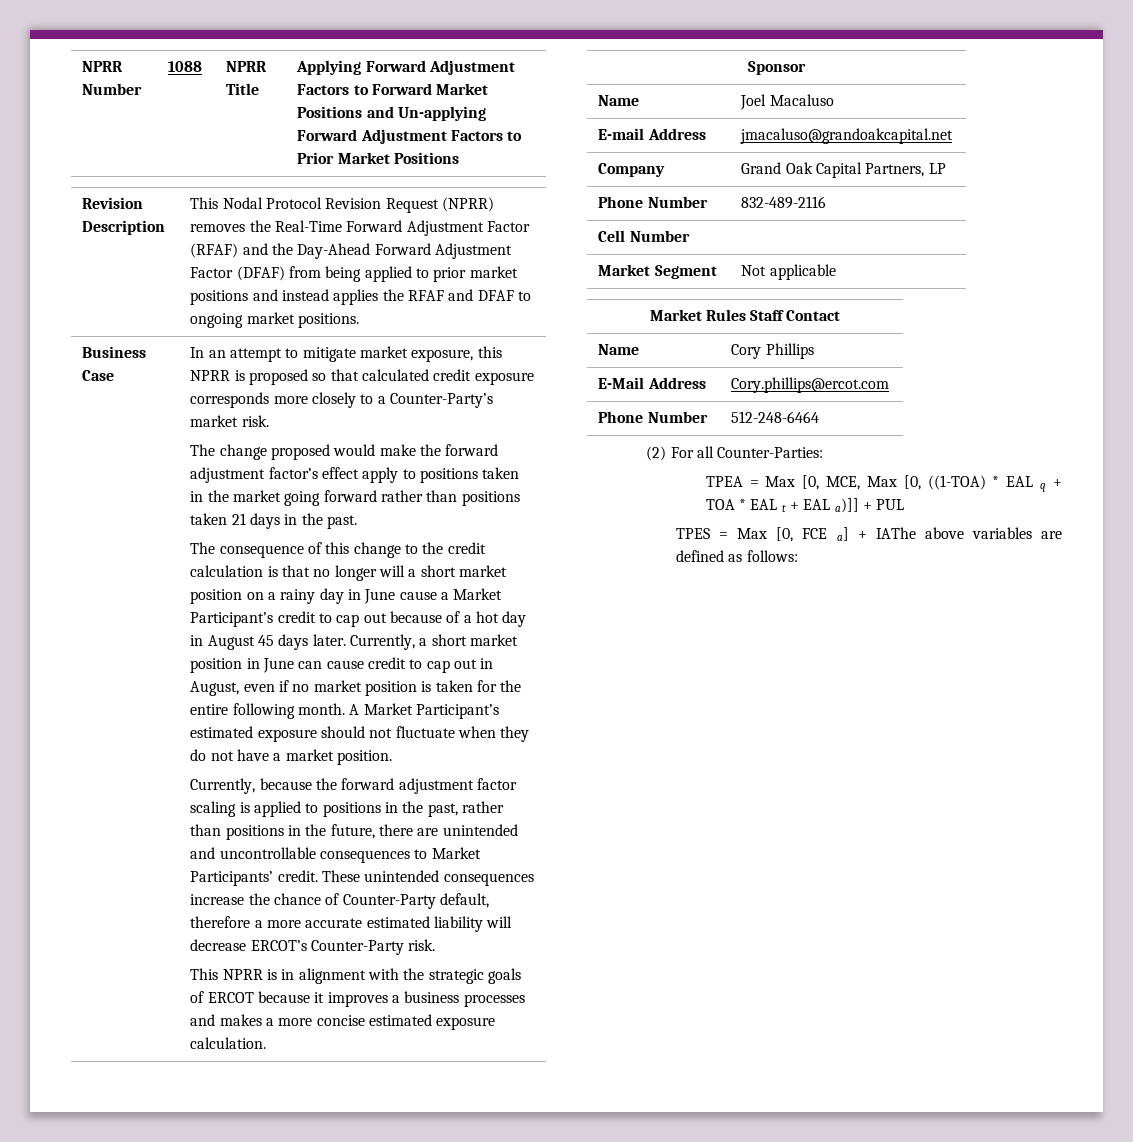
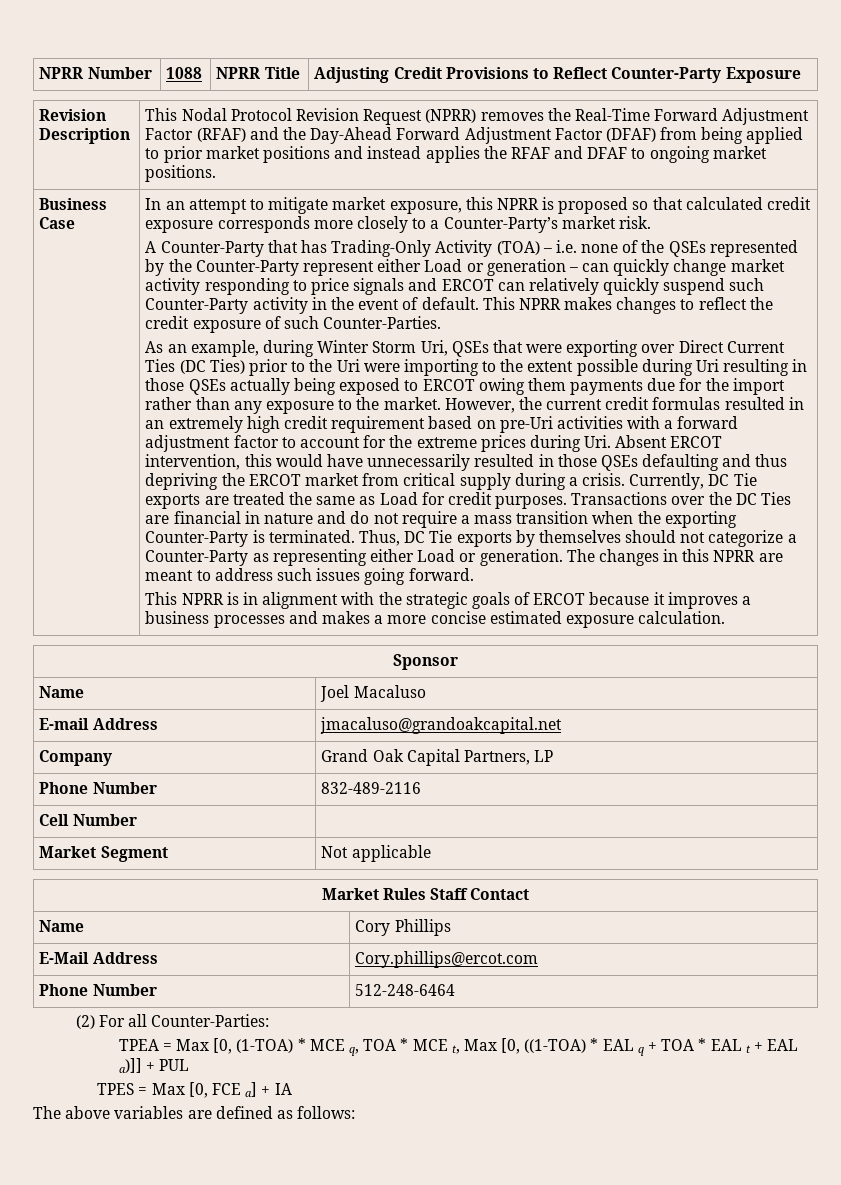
[296,60,516,75] [297,83,489,95] [297,106,487,121] [297,129,523,144] [297,152,460,164] Applying Forward Adjustment Factors to Forward Market Positions and Un-applying Forward Adjustment Factors to Prior Market Positions -> [314,67,801,83] Adjusting Credit Provisions to Reflect Counter-Party Exposure
[190,444,499,460] [190,467,520,483] [190,490,520,506] [190,513,358,529] [190,542,486,558] [190,565,507,581] [190,588,503,604] [190,611,527,627] [190,634,518,650] [190,657,494,673] [190,680,522,696] [190,703,500,719] [190,726,530,742] [190,749,393,765] [190,778,518,794] [190,801,504,817] [190,824,518,840] [190,847,481,863] [190,870,534,886] [190,893,490,909] [190,916,513,932] [190,939,436,955] The change proposed would make the forward adjustment factor’s effect apply to positions taken in the market going forward rather than positions taken 21 days in the past. // The consequence of this change to the credit calculation is that no longer will a short market position on a rainy day in June cause a Market Participant’s credit to cap out because of a hot day in August 45 days later. Currently, a short market position in June can cause credit to cap out in August, even if no market position is taken for the entire following month. A Market Participant’s estimated exposure should not fluctuate when they do not have a market position. // Currently, because the forward adjustment factor scaling is applied to positions in the past, rather than positions in the future, there are unintended and uncontrollable consequences to Market Participants’ credit. These unintended consequences increase the chance of Counter-Party default, therefore a more accurate estimated liability will decrease ERCOT’s Counter-Party risk. -> [145,240,798,257] [145,259,785,276] [145,278,765,295] [145,297,773,314] [145,316,442,333] [145,340,785,357] [145,359,808,376] [145,378,785,395] [145,397,804,414] [145,416,739,433] [145,435,723,452] [145,454,788,471] [145,473,757,490] [145,492,791,509] [145,511,737,528] [145,530,797,547] [145,549,783,566] [145,568,474,585] A Counter-Party that has Trading-Only Activity (TOA) – i.e. none of the QSEs represented by the Counter-Party represent either Load or generation – can quickly change market activity responding to price signals and ERCOT can relatively quickly suspend such Counter-Party activity in the event of default. This NPRR makes changes to reflect the credit exposure of such Counter-Parties. // As an example, during Winter Storm Uri, QSEs that were exporting over Direct Current Ties (DC Ties) prior to the Uri were importing to the extent possible during Uri resulting in those QSEs actually being exposed to ERCOT owing them payments due for the import rather than any exposure to the market. However, the current credit formulas resulted in an extremely high credit requirement based on pre-Uri activities with a forward adjustment factor to account for the extreme prices during Uri. Absent ERCOT intervention, this would have unnecessarily resulted in those QSEs defaulting and thus depriving the ERCOT market from critical supply during a crisis. Currently, DC Tie exports are treated the same as Load for credit purposes. Transactions over the DC Ties are financial in nature and do not require a mass transition when the exporting Counter-Party is terminated. Thus, DC Tie exports by themselves should not categorize a Counter-Party as representing either Load or generation. The changes in this NPRR are meant to address such issues going forward.
[826,476,861,490] MCE, -> [236,1038,460,1056] (1-TOA) * MCE q, TOA * MCE t,
[875,527,916,539] IAThe -> [274,1083,292,1095] [33,1106,61,1119] IA // The

